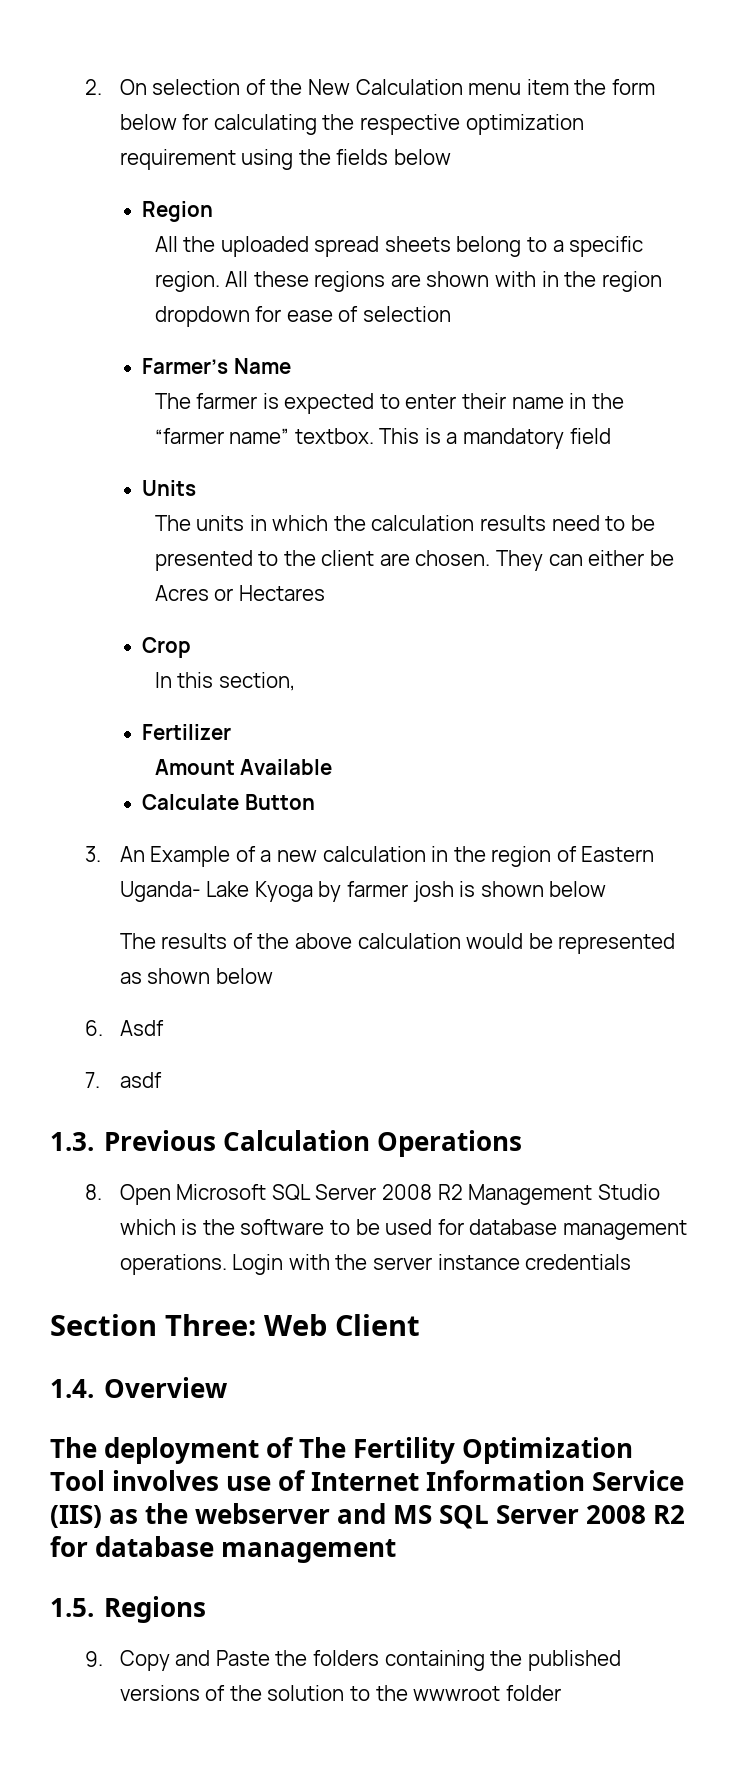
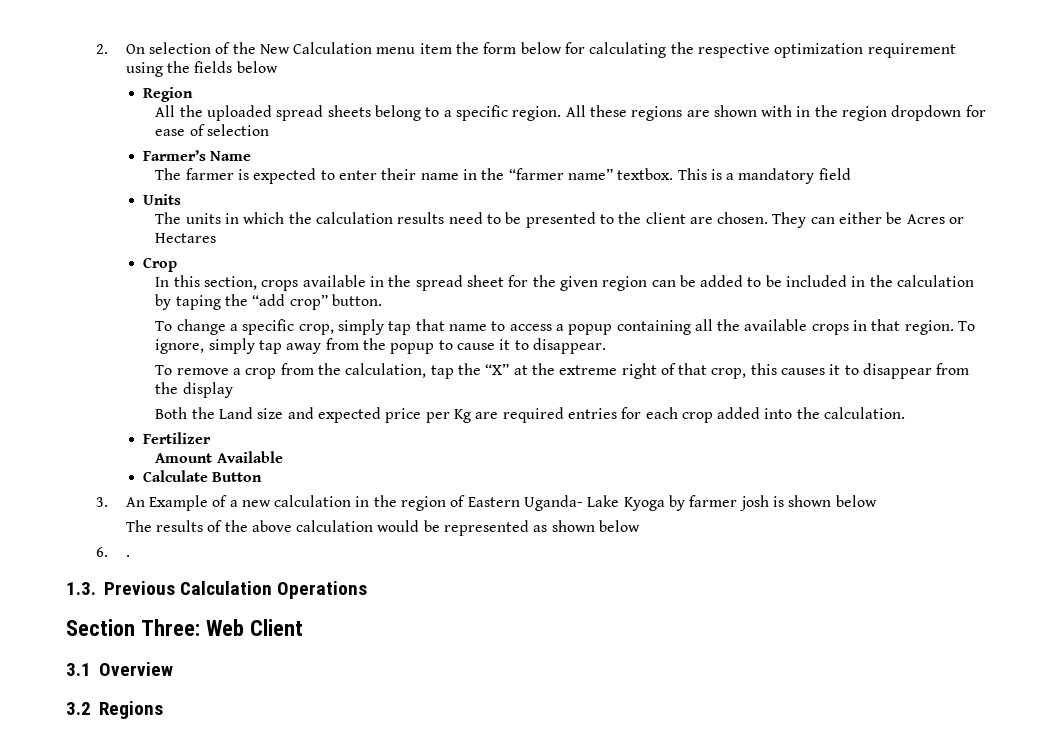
(295, 681) none -> [261,275,975,291] [155,294,382,310] [155,319,976,335] [155,338,606,354] [155,363,970,379] [155,382,233,398] [155,407,906,423] crops available in the spread sheet for the given region can be added to be included in the calculation by taping the “add crop” button. // To change a specific crop, simply tap that name to access a popup containing all the available crops in that region. To ignore, simply tap away from the popup to cause it to disappear. // To remove a crop from the calculation, tap the “X” at the extreme right of that crop, this causes it to disappear from the display // Both the Land size and expected price per Kg are required entries for each crop added into the calculation.
[119,1020,164,1036] [84,1072,162,1088] Asdf // 7. asdf -> [125,555,130,557] .
[84,1184,660,1205] [119,1219,687,1240] [119,1254,632,1275] // 8. Open Microsoft SQL Server 2008 R2 Management Studio which is the software to be used for database management operations. Login with the server instance credentials -> (368, 590) none
[50,1379,94,1398] 1.4. -> [66,663,91,676] 3.1
[50,1437,634,1464] [50,1470,685,1491] [50,1503,686,1529] [50,1536,397,1563] [50,1596,207,1623] [84,1650,621,1671] [119,1685,561,1701] The deployment of The Fertility Optimization Tool involves use of Internet Information Service (IIS) as the webserver and MS SQL Server 2008 R2 for database management // 1.5. Regions // 9. Copy and Paste the folders containing the published versions of the solution to the wwwroot folder -> [66,701,163,719] 3.2 Regions

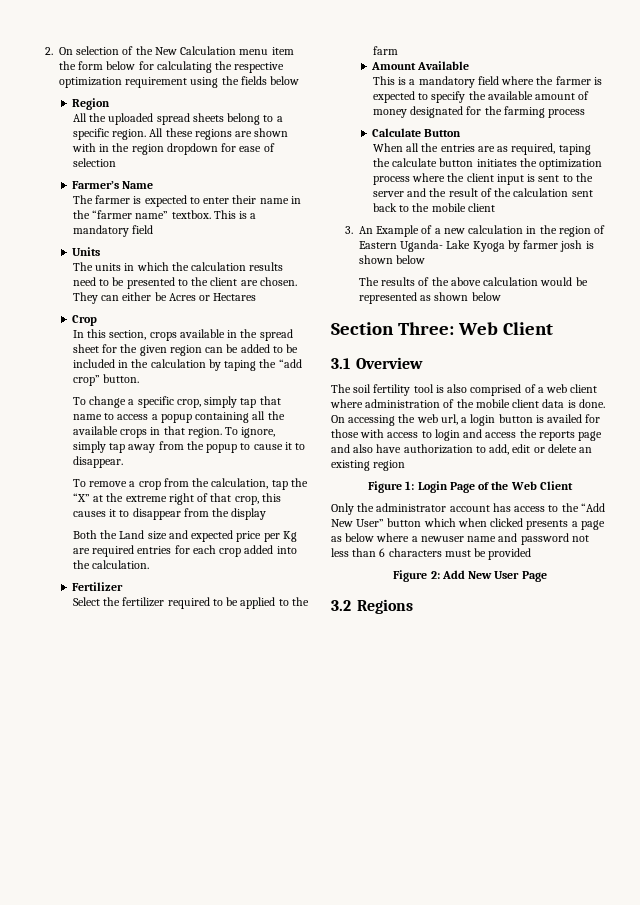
[155,451,283,463] [143,470,263,482] Amount Available // Calculate Button -> [72,597,309,609] [372,46,398,55] [371,61,470,70] [372,76,602,88] [372,91,590,103] [372,106,586,118] [372,128,462,137] [372,143,591,155] [372,158,603,170] [372,173,593,185] [372,188,593,197] [372,203,495,212] Select the fertilizer required to be applied to the farm // Amount Available // This is a mandatory field where the farmer is expected to specify the available amount of money designated for the farming process // Calculate Button // When all the entries are as required, taping the calculate button initiates the optimization process where the client input is sent to the server and the result of the calculation sent back to the mobile client
[95,547,130,557] [66,581,368,599] // 6. . // 1.3. Previous Calculation Operations -> (501, 296) none
(173, 669) none -> [331,384,598,396] [330,399,605,408] [331,414,601,426] [331,429,603,441] [331,444,593,455] [331,460,406,471] [368,481,573,493] [331,503,605,515] [331,518,605,530] [331,533,589,545] [331,548,532,560] [393,570,547,582] // The soil fertility tool is also comprised of a web client where administration of the mobile client data is done. On accessing the web url, a login button is availed for those with access to login and access the reports page and also have authorization to add, edit or delete an existing region // Figure 1: Login Page of the Web Client // Only the administrator account has access to the “Add New User” button which when clicked presents a page as below where a newuser name and password not less than 6 characters must be provided // Figure 2: Add New User Page

